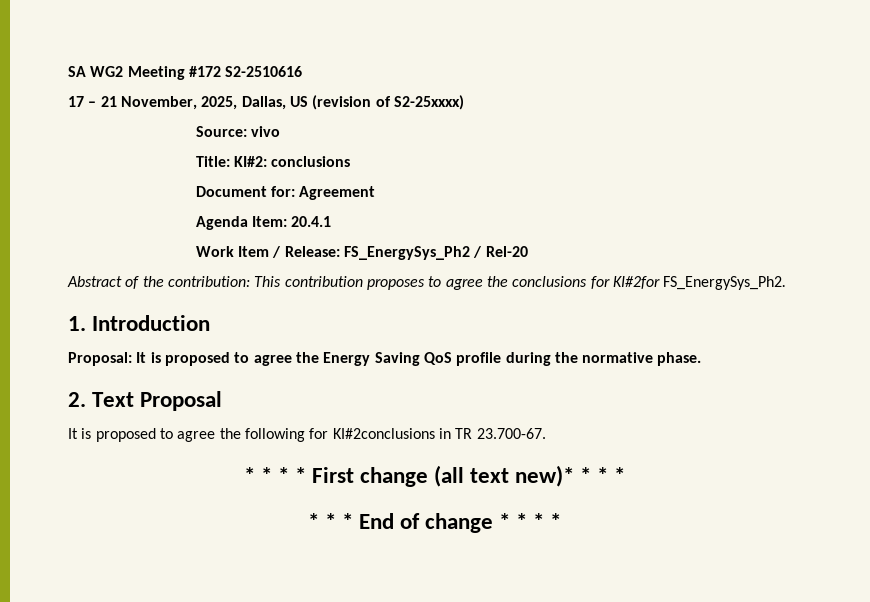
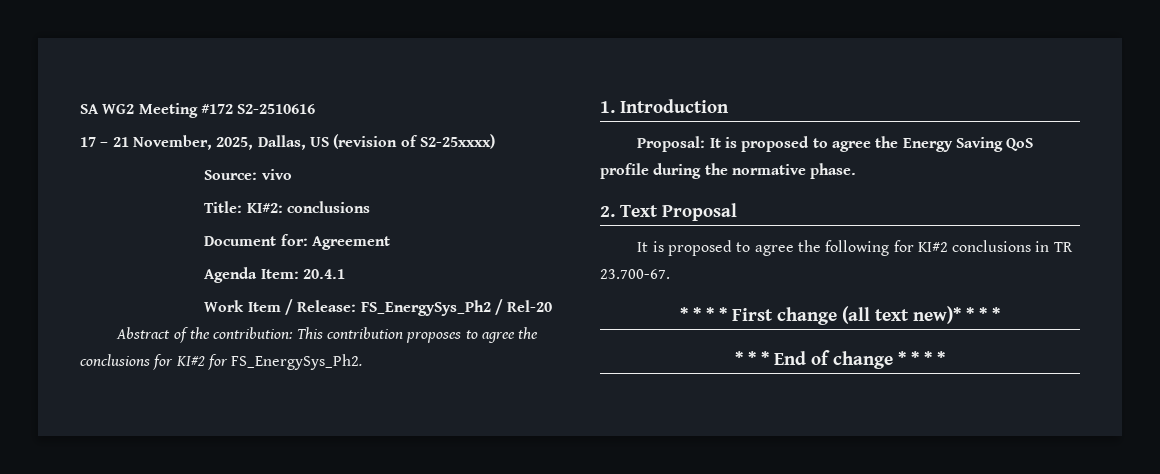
[612,276,660,289] KI#2for -> [175,354,228,370] KI#2 for
[332,428,435,439] KI#2conclusions -> [917,240,1032,252] KI#2 conclusions

